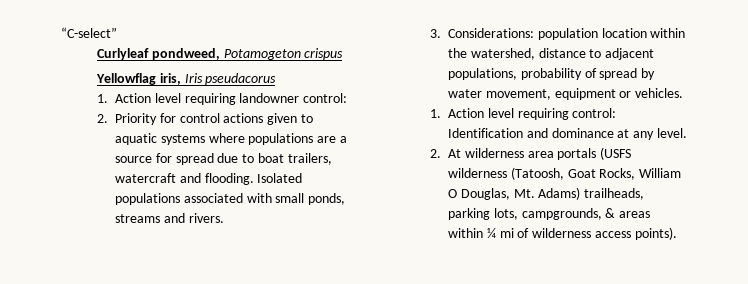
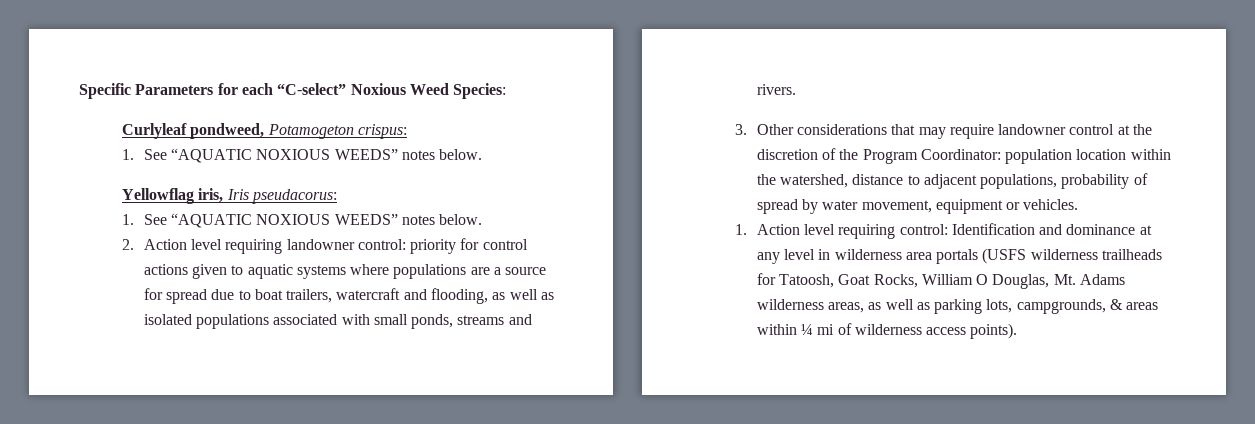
[61,27,117,38] [96,48,344,60] [95,73,277,85] [96,94,108,103] “C-select” // Curlyleaf pondweed, Potamogeton crispus // Yellowflag iris, Iris pseudacorus // 1. -> [79,83,507,99] [122,123,407,139] [122,148,483,163] [122,188,337,204] [122,213,483,228] [122,239,135,250] Specific Parameters for each “C-select” Noxious Weed Species: // Curlyleaf pondweed, Potamogeton crispus: // 1. See “AQUATIC NOXIOUS WEEDS” notes below. // Yellowflag iris, Iris pseudacorus: // 1. See “AQUATIC NOXIOUS WEEDS” notes below. // 2.
[96,113,157,125] // 2. Priority -> [410,239,457,254] priority
[204,173,303,185] flooding. Isolated -> [431,288,555,304] [143,314,192,325] flooding, as well as isolated
[447,28,534,38] Considerations: -> [756,124,1153,139] [756,148,1001,164] Other considerations that may require landowner control at the discretion of the Program Coordinator:
[656,128,687,138] [429,149,461,158] level. // 2. At -> [783,249,831,260] level in
[510,167,564,180] (Tatoosh, -> [1102,249,1163,260] [756,273,834,288] trailheads for Tatoosh,
[538,187,645,200] Adams) trailheads, -> [1080,274,1126,285] [756,299,930,313] Adams wilderness areas, as well as

